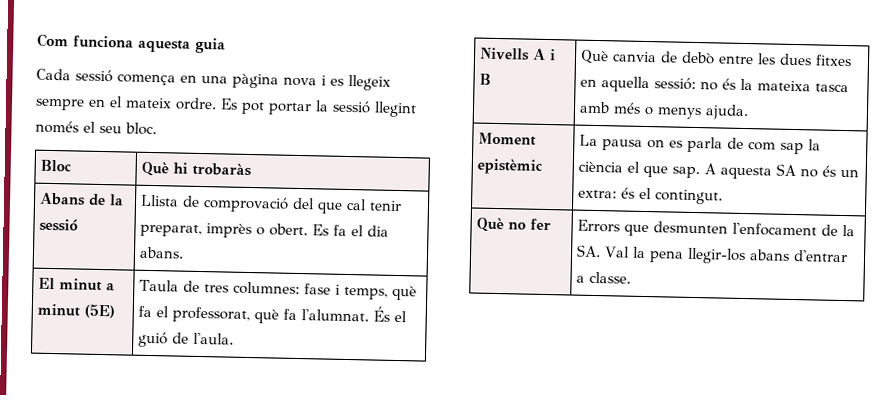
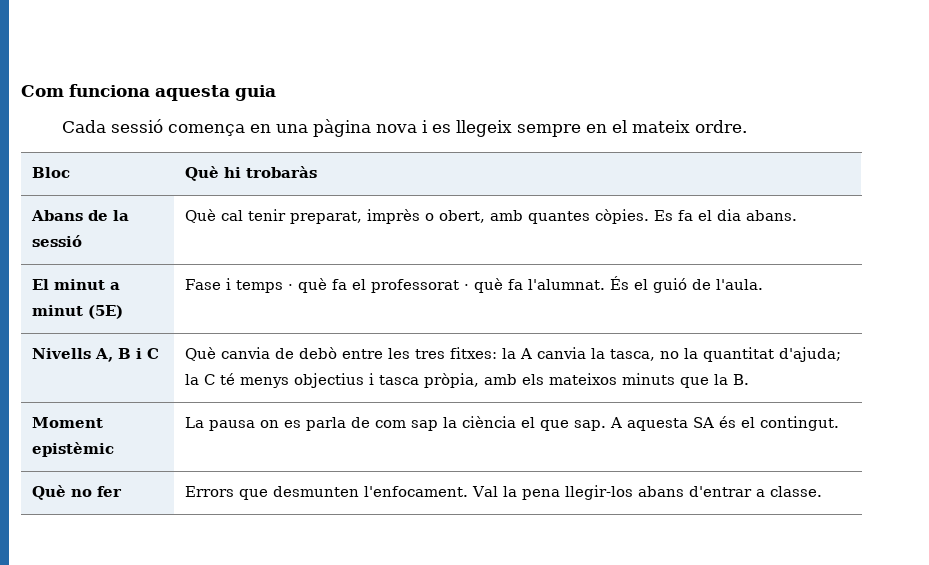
[220,98,417,118] [35,120,157,136] Es pot portar la sessió llegint només el seu bloc. -> (747, 126) none
[140,194,344,214] Llista de comprovació del que -> [185,209,217,223] Què
[269,223,309,237] obert. -> [439,209,650,224] obert, amb quantes còpies.
[139,279,389,300] Taula de tres columnes: fase i temps, -> [185,278,294,293] Fase i temps ·
[172,306,251,324] professorat, -> [371,279,470,293] professorat ·
[532,48,557,61] [479,73,492,85] A i B -> [95,348,160,362] A, B i C
[779,53,853,67] [580,76,850,93] [579,101,750,121] dues fitxes en aquella sessió: no és la mateixa tasca amb més o menys ajuda. -> [415,347,842,362] [185,373,750,388] tres fitxes: la A canvia la tasca, no la quantitat d'ajuda; la C té menys objectius i tasca pròpia, amb els mateixos minuts que la B.
[800,165,860,178] [578,189,618,199] no és un extra: -> (715, 422) none
[732,222,856,237] [577,244,602,258] l'enfocament de la SA. -> [364,486,469,497] l'enfocament.

